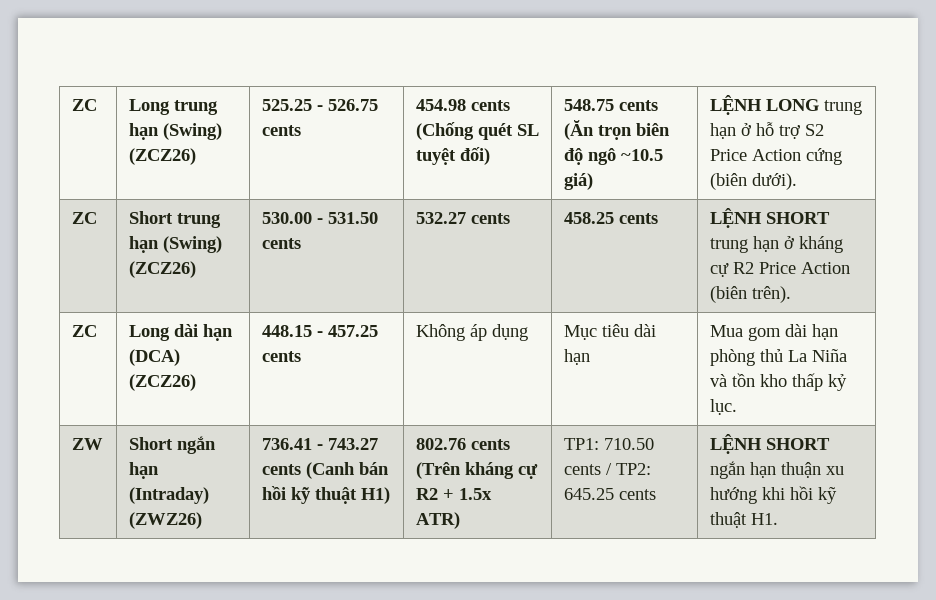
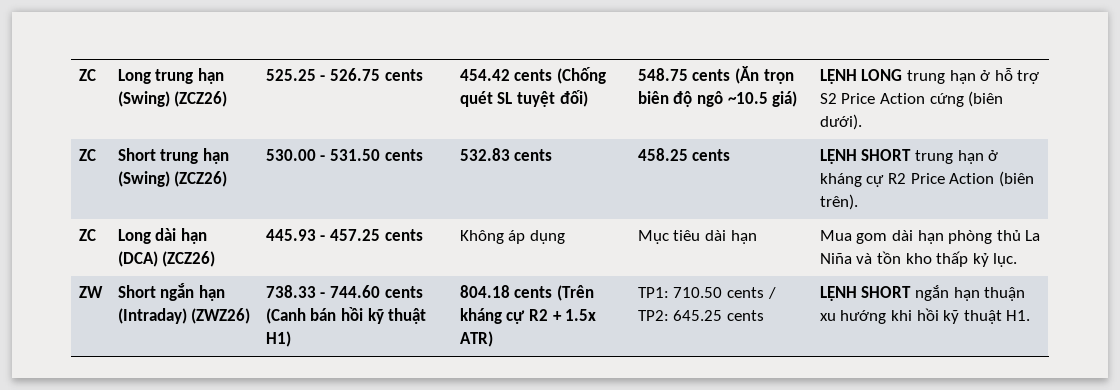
[415,99,466,111] 454.98 -> [459,69,510,81] 454.42
[415,212,466,224] 532.27 -> [459,148,510,161] 532.83
[261,325,312,337] 448.15 -> [265,229,316,241] 445.93
[261,438,378,450] 736.41 - 743.27 -> [265,285,380,298] 738.33 - 744.60
[415,438,466,450] 802.76 -> [459,285,510,298] 804.18

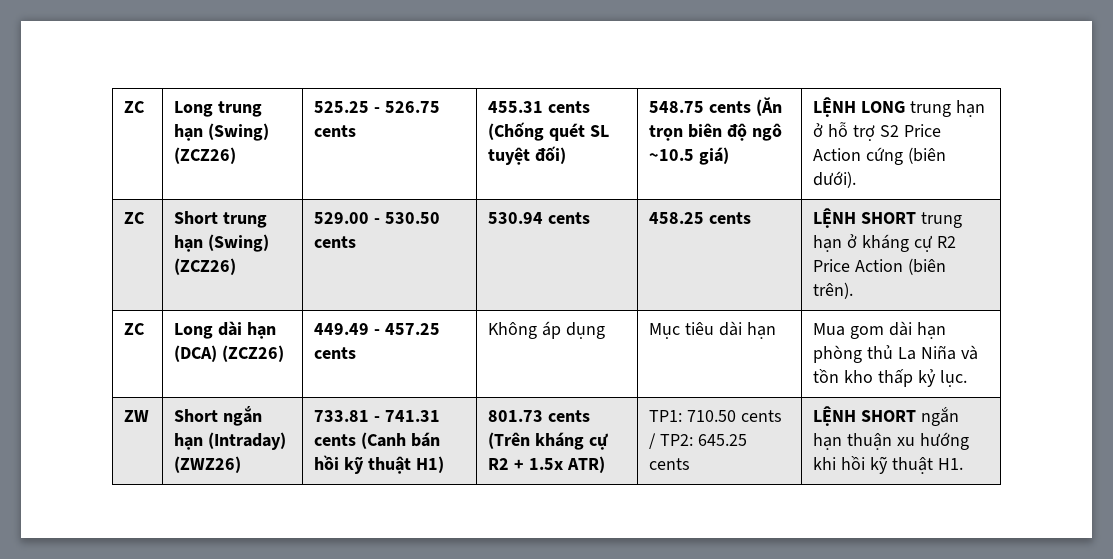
[459,69,510,81] 454.42 -> [488,101,544,113] 455.31
[265,149,423,161] [459,148,510,161] 530.00 - 531.50 cents | 532.83 -> [314,212,440,224] [314,236,357,248] [488,212,544,224] 529.00 - 530.50 cents | 530.94
[265,229,316,241] 445.93 -> [314,323,370,335] 449.49
[265,285,380,298] 738.33 - 744.60 -> [314,410,440,422] 733.81 - 741.31
[459,285,510,298] 804.18 -> [488,410,544,422] 801.73

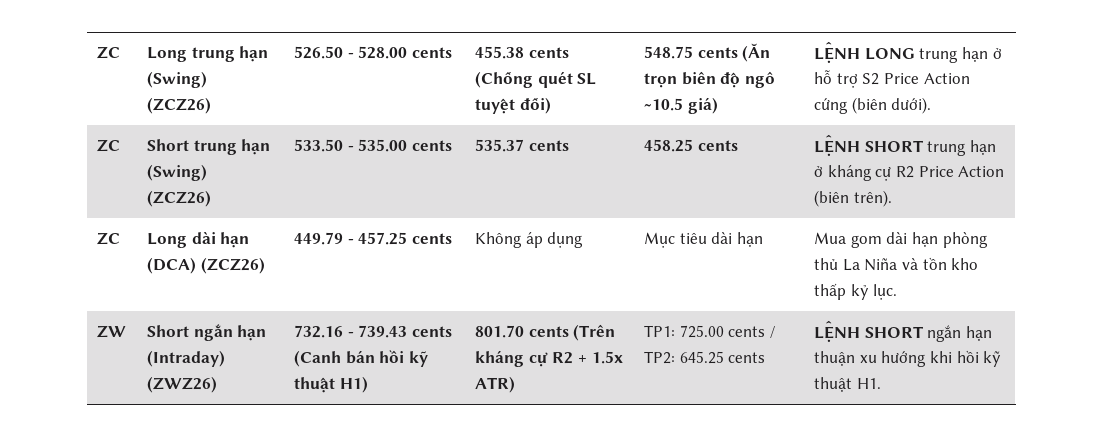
[314,101,440,113] [314,125,357,137] [488,101,544,113] 525.25 - 526.75 cents | 455.31 -> [294,46,452,59] [475,46,525,59] 526.50 - 528.00 cents | 455.38
[314,212,440,224] [314,236,357,248] [488,212,544,224] 529.00 - 530.50 cents | 530.94 -> [294,139,452,152] [475,139,525,152] 533.50 - 535.00 cents | 535.37
[314,323,370,335] 449.49 -> [294,232,344,245] 449.79
[314,410,440,422] 733.81 - 741.31 -> [294,325,408,338] 732.16 - 739.43
[488,410,544,422] 801.73 -> [475,325,525,338] 801.70
[686,410,736,422] 710.50 -> [679,325,724,338] 725.00

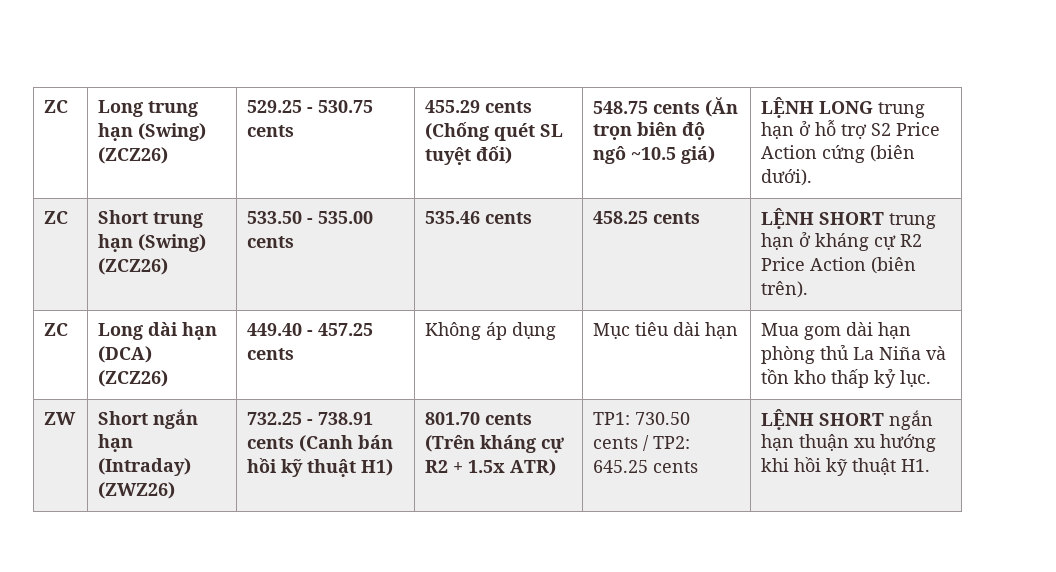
[294,46,452,59] [475,46,525,59] 526.50 - 528.00 cents | 455.38 -> [247,100,374,113] [247,125,295,137] [425,100,481,113] 529.25 - 530.75 cents | 455.29
[475,139,525,152] 535.37 -> [425,211,481,224] 535.46
[294,232,344,245] 449.79 -> [247,323,303,336] 449.40
[294,325,408,338] 732.16 - 739.43 -> [247,412,374,425] 732.25 - 738.91
[679,325,724,338] 725.00 -> [635,412,691,425] 730.50

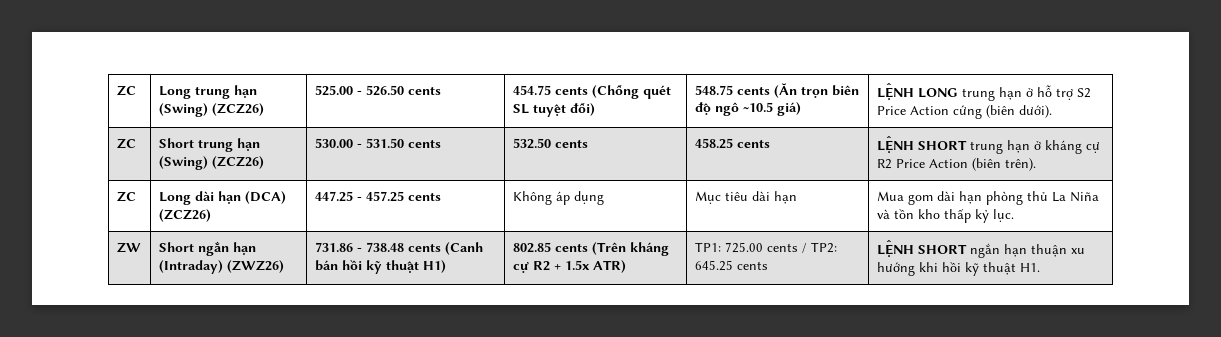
[247,100,374,113] [247,125,295,137] [425,100,481,113] 529.25 - 530.75 cents | 455.29 -> [314,85,441,96] [512,85,551,95] 525.00 - 526.50 cents | 454.75
[247,211,374,224] [247,236,295,248] [425,211,481,224] 533.50 - 535.00 cents | 535.46 -> [314,138,441,148] [512,138,551,149] 530.00 - 531.50 cents | 532.50
[247,323,303,336] 449.40 -> [314,191,353,202] 447.25
[247,412,374,425] 732.25 - 738.91 -> [314,242,404,252] 731.86 - 738.48
[425,412,481,425] 801.70 -> [512,242,551,253] 802.85
[635,412,691,425] 730.50 -> [724,242,763,253] 725.00

